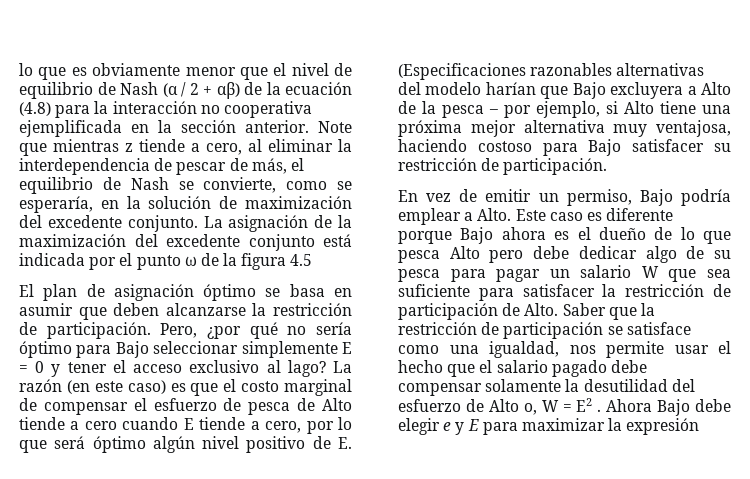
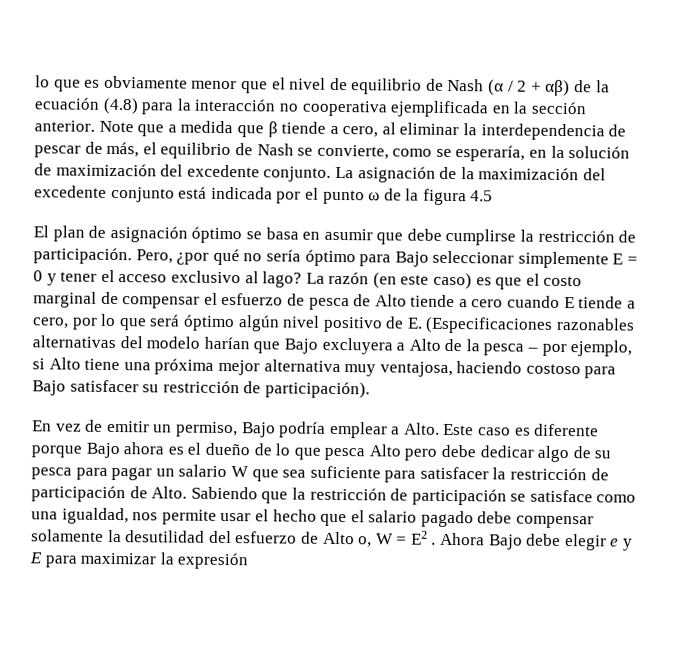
[53,139,133,152] mientras z -> [167,120,278,138] a medida que β
[113,303,246,316] deben alcanzarse -> [406,228,517,246] debe cumplirse
[503,158,608,175] participación. -> [264,381,370,399] participación).
[562,303,606,316] Saber -> [190,486,258,500] Sabiendo

